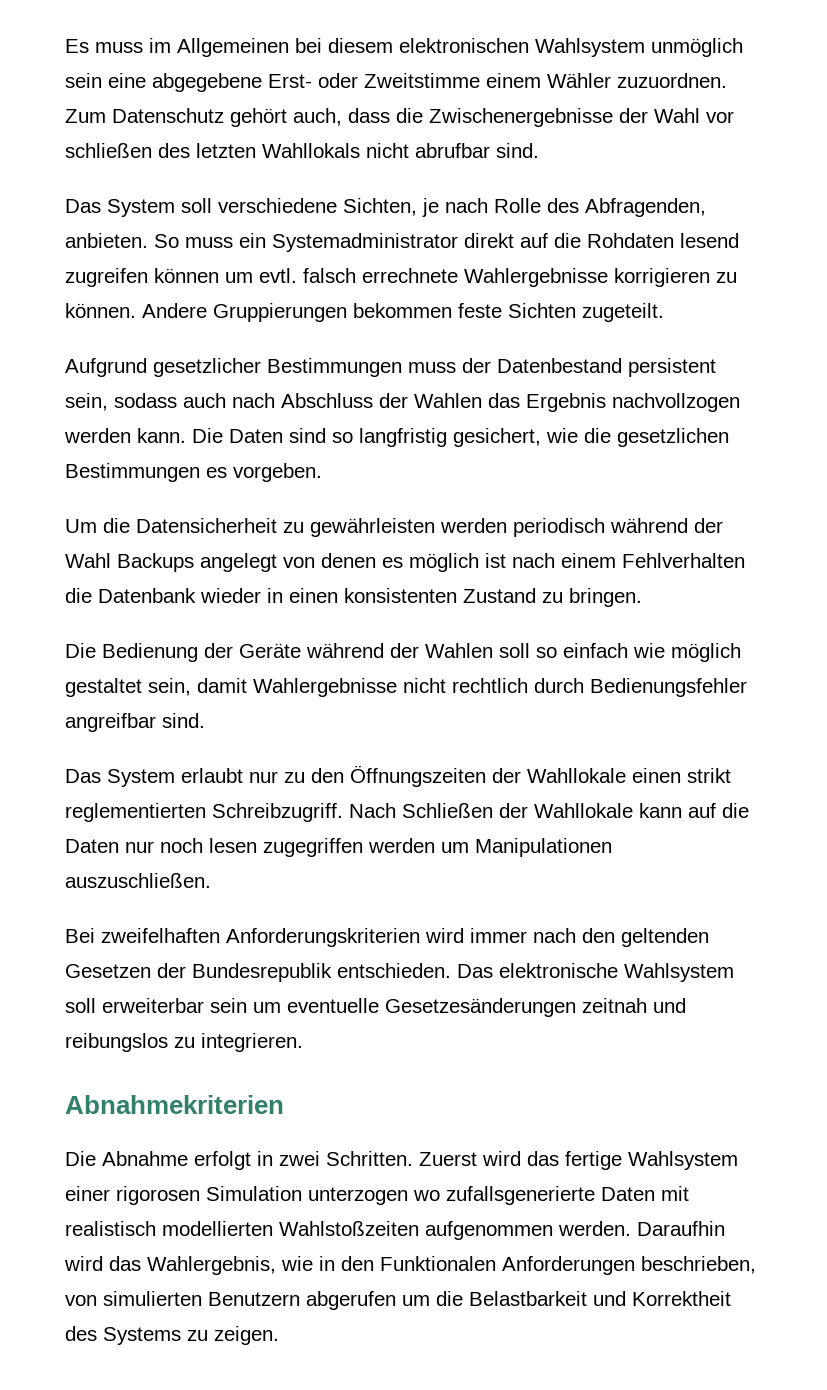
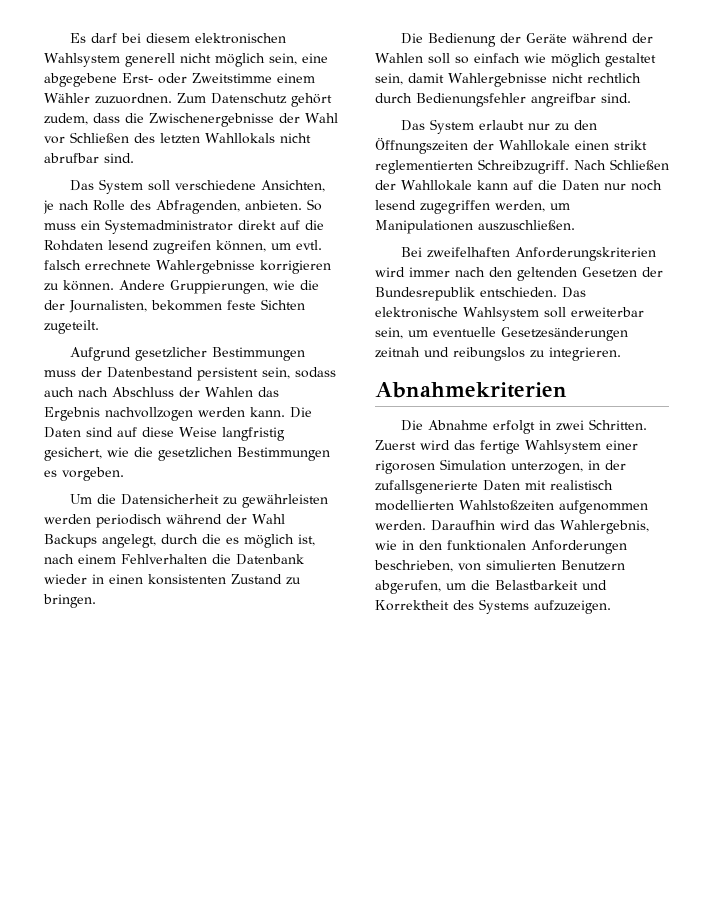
[95,38,289,57] muss im Allgemeinen -> [90,33,117,43] darf
[651,38,743,57] [65,73,102,88] unmöglich sein -> [124,53,297,67] generell nicht möglich sein,
[293,108,342,126] auch, -> [44,113,88,125] zudem,
[65,143,152,158] schließen -> [70,132,129,143] Schließen
[343,198,417,216] Sichten, -> [260,180,325,192] Ansichten,
[154,268,219,283] können -> [216,240,266,252] können,
[213,303,347,322] Gruppierungen -> [170,280,319,294] [44,300,147,313] Gruppierungen, wie die der Journalisten,
[332,432,353,443] so -> [117,427,217,437] auf diese Weise
[200,553,376,572] angelegt von denen -> [102,534,221,548] angelegt, durch die
[485,553,506,568] ist -> [298,534,315,546] ist,
[209,838,435,857] lesen zugegriffen werden -> [375,200,545,214] lesend zugegriffen werden,
[210,998,247,1013] sein -> [375,327,403,339] sein,
[308,1187,440,1205] unterzogen wo -> [511,460,626,474] unterzogen, in der
[380,1256,496,1271] Funktionalen -> [447,540,526,551] funktionalen
[306,1291,396,1310] abgerufen -> [375,580,441,594] abgerufen,
[187,1326,279,1345] zu zeigen. -> [534,600,611,614] aufzuzeigen.

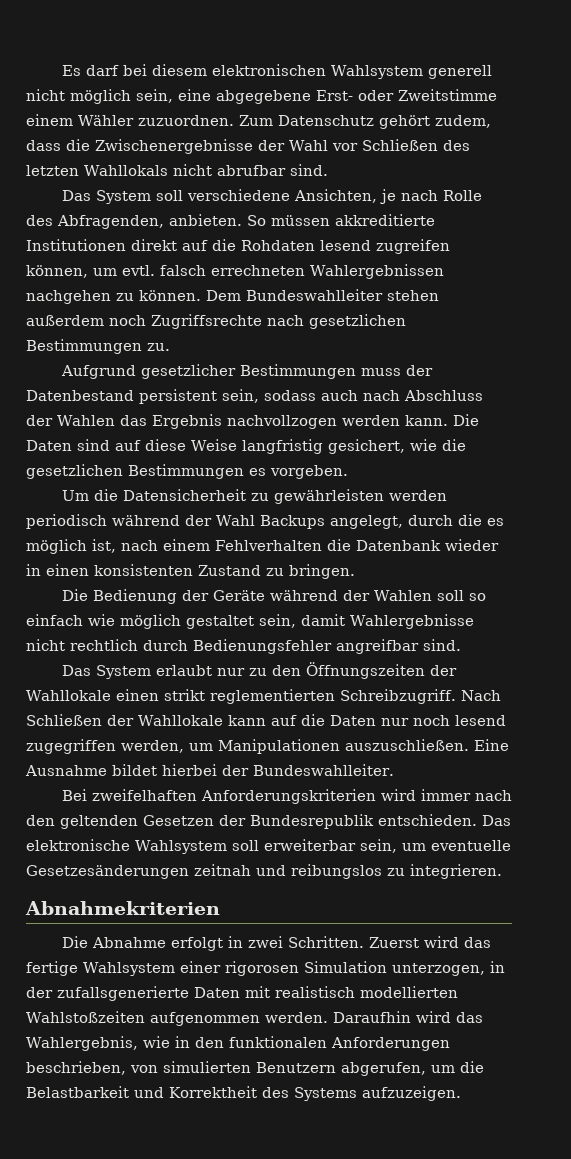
[44,219,233,234] muss ein Systemadministrator -> [271,214,435,226] [26,239,126,251] müssen akkreditierte Institutionen
[85,260,331,274] [44,280,319,294] [44,299,305,313] [44,320,99,334] errechnete Wahlergebnisse korrigieren zu können. Andere Gruppierungen, wie die der Journalisten, bekommen feste Sichten zugeteilt. -> [211,264,444,279] [26,289,439,304] [26,314,406,329] [26,339,170,354] errechneten Wahlergebnissen nachgehen zu können. Dem Bundeswahlleiter stehen außerdem noch Zugriffsrechte nach gesetzlichen Bestimmungen zu.
(575, 225) none -> [474,739,509,751] [25,764,394,776] Eine Ausnahme bildet hierbei der Bundeswahlleiter.

